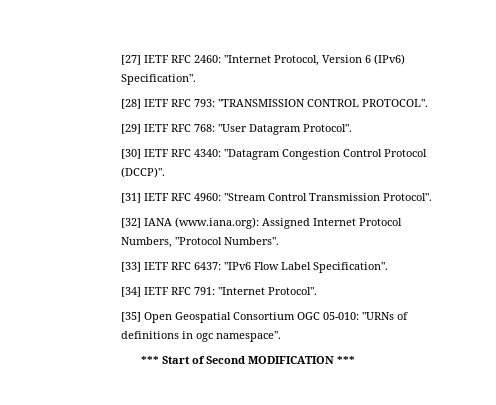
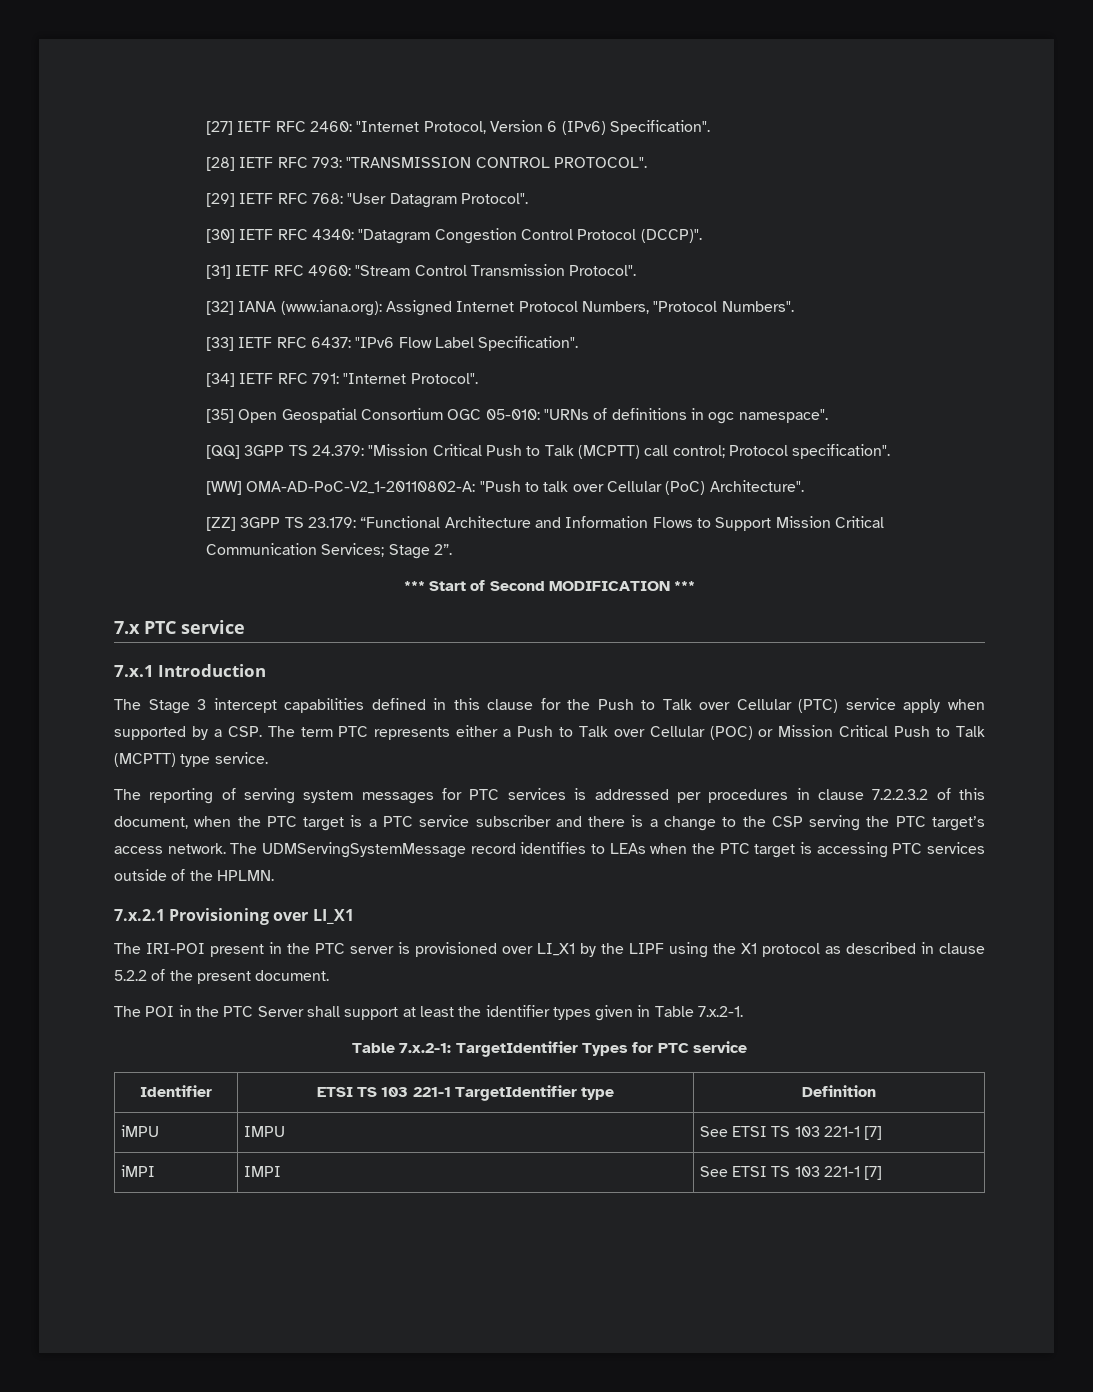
(281, 336) none -> [206,444,891,459] [206,480,804,495] [206,516,884,531] [206,543,452,559] // [QQ] 3GPP TS 24.379: "Mission Critical Push to Talk (MCPTT) call control; Protocol specification". // [WW] OMA-AD-PoC-V2_1-20110802-A: "Push to talk over Cellular (PoC) Architecture". // [ZZ] 3GPP TS 23.179: “Functional Architecture and Information Flows to Support Mission Critical Communication Services; Stage 2”.
(355, 360) none -> [114,620,245,634] [114,664,267,677] [114,698,985,714] [114,725,986,740] [114,752,268,767] [114,788,986,804] [114,815,986,831] [114,842,985,858] [114,869,274,881] [114,908,354,925] [114,942,985,958] [114,969,330,984] [114,1005,744,1021] [352,1041,747,1057] [140,1085,212,1097] [316,1085,615,1101] [802,1085,876,1097] [120,1125,159,1137] [243,1126,285,1137] [699,1126,883,1140] [120,1165,155,1177] [243,1166,281,1177] [699,1166,883,1180] // 7.x PTC service // 7.x.1 Introduction // The Stage 3 intercept capabilities defined in this clause for the Push to Talk over Cellular (PTC) service apply when supported by a CSP. The term PTC represents either a Push to Talk over Cellular (POC) or Mission Critical Push to Talk (MCPTT) type service. // The reporting of serving system messages for PTC services is addressed per procedures in clause 7.2.2.3.2 of this document, when the PTC target is a PTC service subscriber and there is a change to the CSP serving the PTC target’s access network. The UDMServingSystemMessage record identifies to LEAs when the PTC target is accessing PTC services outside of the HPLMN. // 7.x.2.1 Provisioning over LI_X1 // The IRI-POI present in the PTC server is provisioned over LI_X1 by the LIPF using the X1 protocol as described in clause 5.2.2 of the present document. // The POI in the PTC Server shall support at least the identifier types given in Table 7.x.2-1. // Table 7.x.2-1: TargetIdentifier Types for PTC service // Identifier | ETSI TS 103 221-1 TargetIdentifier type | Definition // iMPU | IMPU | See ETSI TS 103 221-1 [7] // iMPI | IMPI | See ETSI TS 103 221-1 [7]

